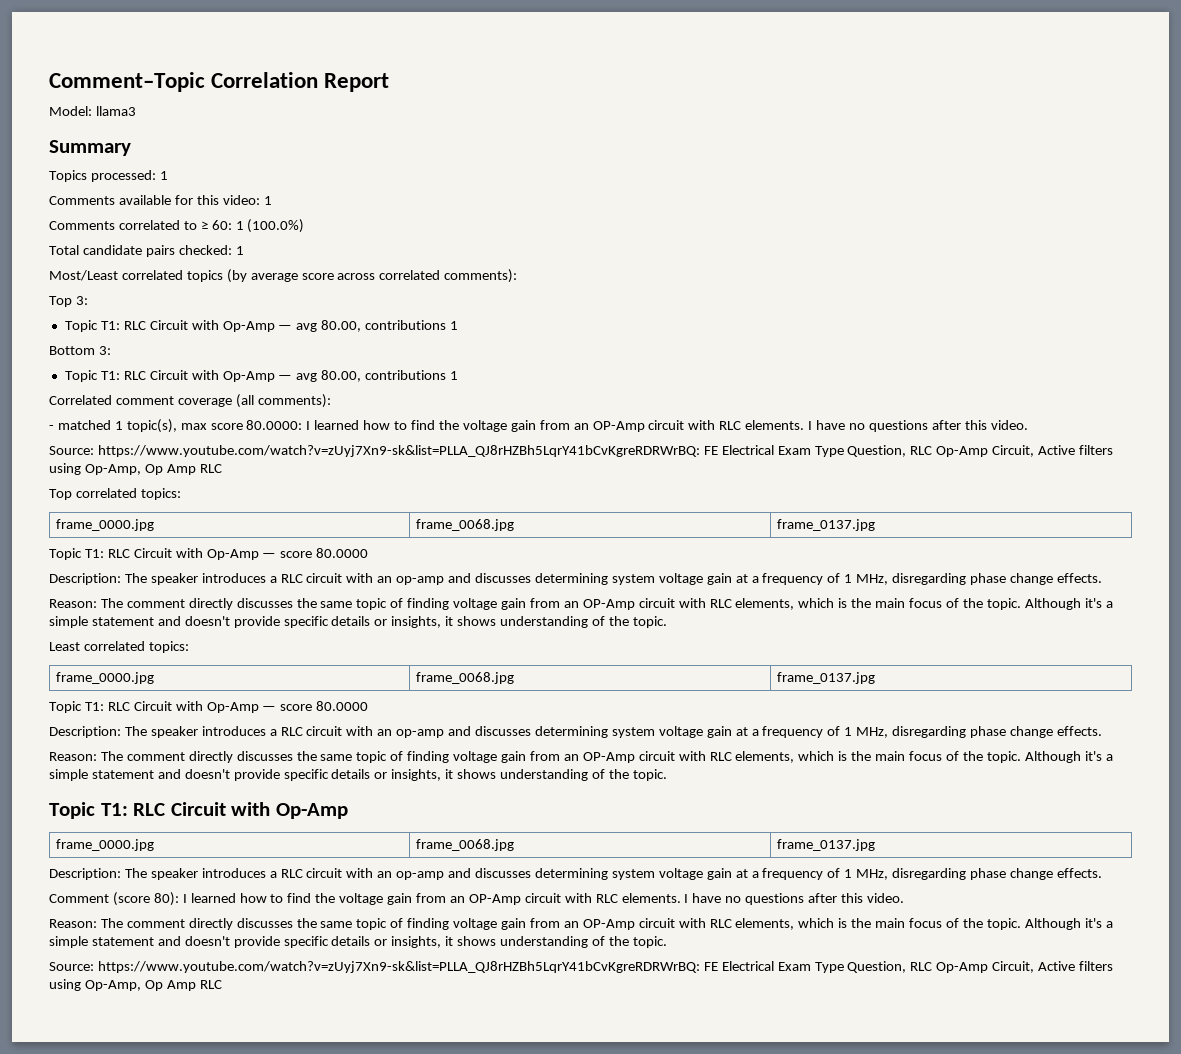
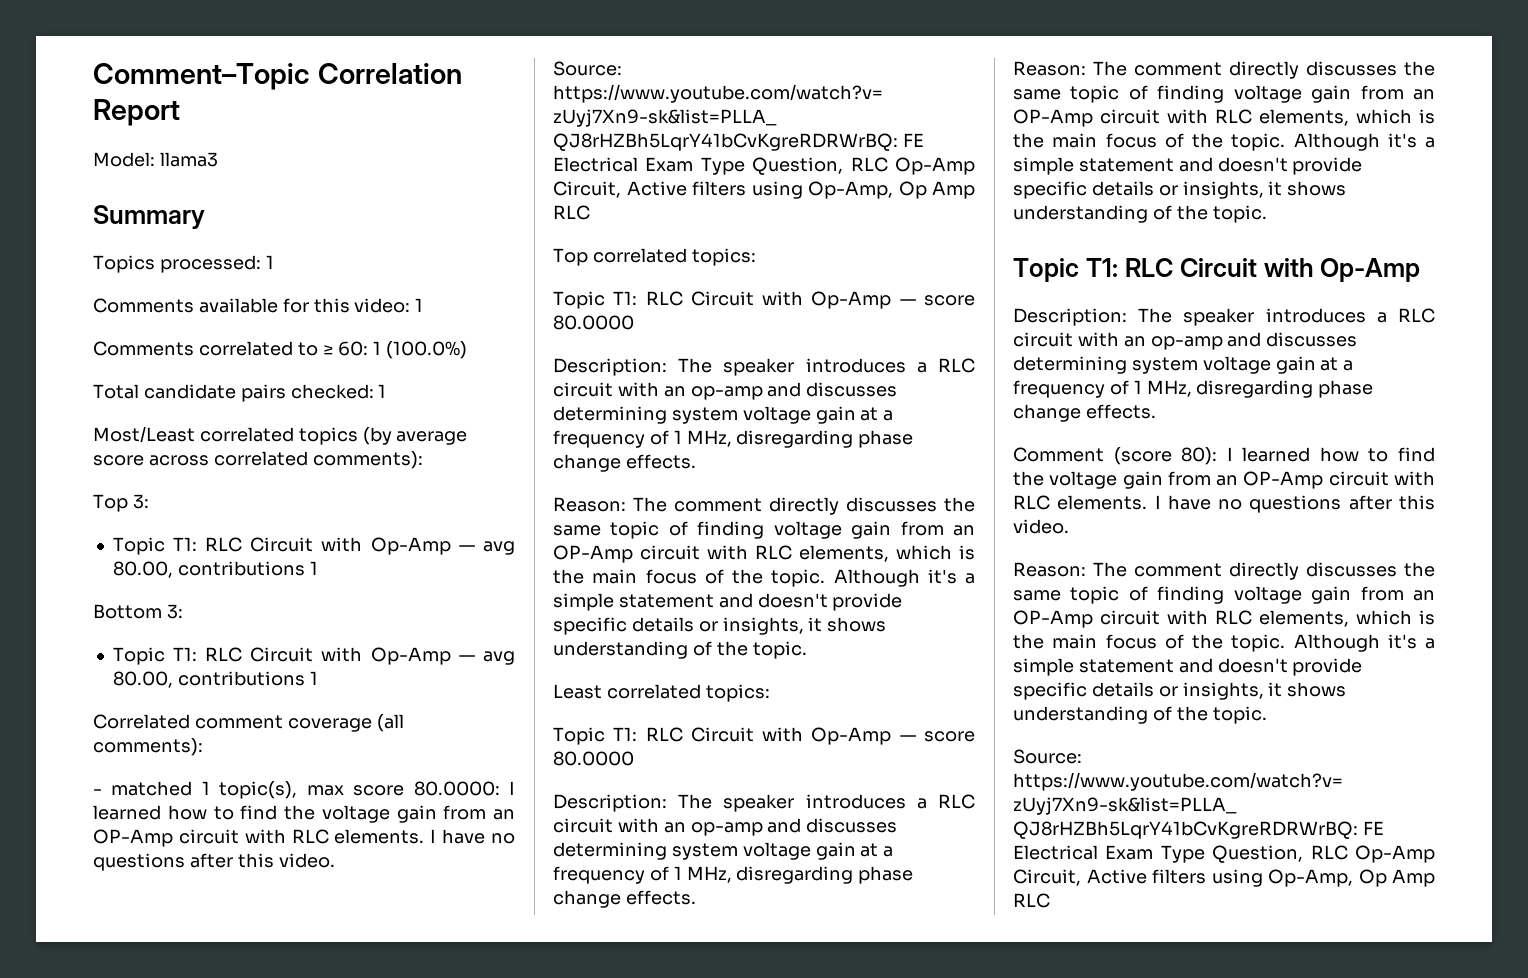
[55,519,154,531] [415,519,514,531] [776,519,875,531] // frame_0000.jpg | frame_0068.jpg | frame_0137.jpg -> (756, 257) none
[55,672,154,684] [415,672,514,684] [776,672,875,684] // frame_0000.jpg | frame_0068.jpg | frame_0137.jpg -> (770, 693) none
[55,839,154,851] [415,839,514,851] [776,839,875,851] // frame_0000.jpg | frame_0068.jpg | frame_0137.jpg -> (1421, 270) none

